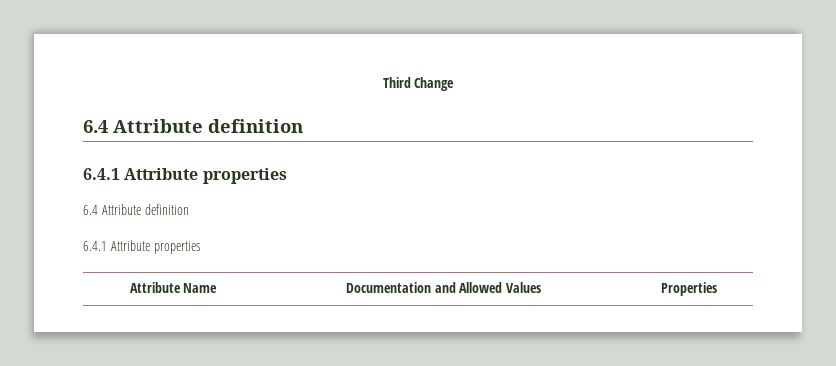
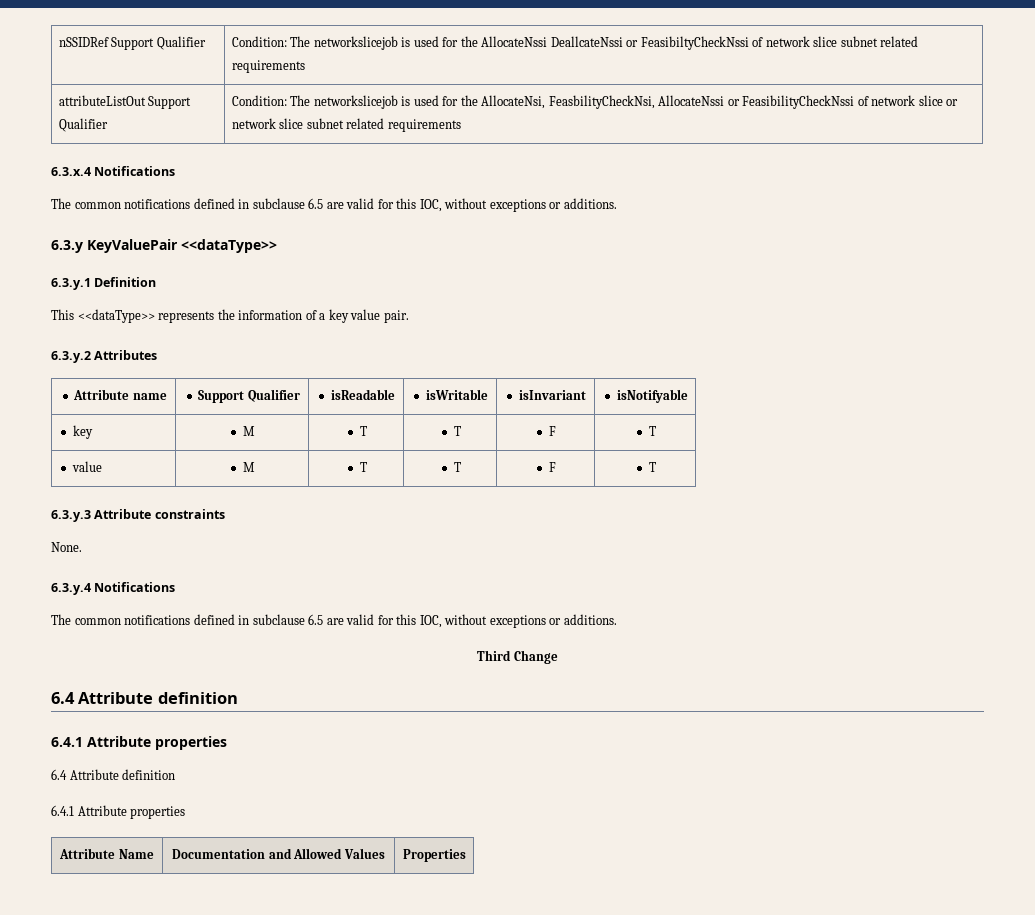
(382, 82) none -> [58,36,206,50] [231,36,919,50] [231,60,305,73] [58,95,192,109] [58,118,108,132] [231,95,959,109] [231,118,461,132] [51,166,176,176] [51,198,617,212] [51,239,277,253] [51,277,157,290] [51,309,409,323] [51,350,158,363] [73,389,167,400] [198,389,300,403] [331,389,396,400] [426,389,489,400] [519,390,587,400] [616,389,688,403] [73,425,94,439] [243,426,256,436] [359,426,367,436] [453,426,461,436] [549,426,557,436] [648,426,656,436] [72,461,103,472] [243,462,256,472] [359,462,367,472] [453,462,461,472] [549,462,557,472] [648,462,656,472] [51,509,225,522] [51,542,82,552] [51,582,176,595] [51,614,617,628] nSSIDRef Support Qualifier | Condition: The networkslicejob is used for the AllocateNssi DeallcateNssi or FeasibiltyCheckNssi of network slice subnet related requirements // attributeListOut Support Qualifier | Condition: The networkslicejob is used for the AllocateNsi, FeasbilityCheckNsi, AllocateNssi or FeasibilityCheckNssi of network slice or network slice subnet related requirements // 6.3.x.4 Notifications // The common notifications defined in subclause 6.5 are valid for this IOC, without exceptions or additions. // 6.3.y KeyValuePair <<dataType>> // 6.3.y.1 Definition // This <<dataType>> represents the information of a key value pair. // 6.3.y.2 Attributes // Attribute name | Support Qualifier | isReadable | isWritable | isInvariant | isNotifyable // key | M | T | T | F | T // value | M | T | T | F | T // 6.3.y.3 Attribute constraints // None. // 6.3.y.4 Notifications // The common notifications defined in subclause 6.5 are valid for this IOC, without exceptions or additions. //

